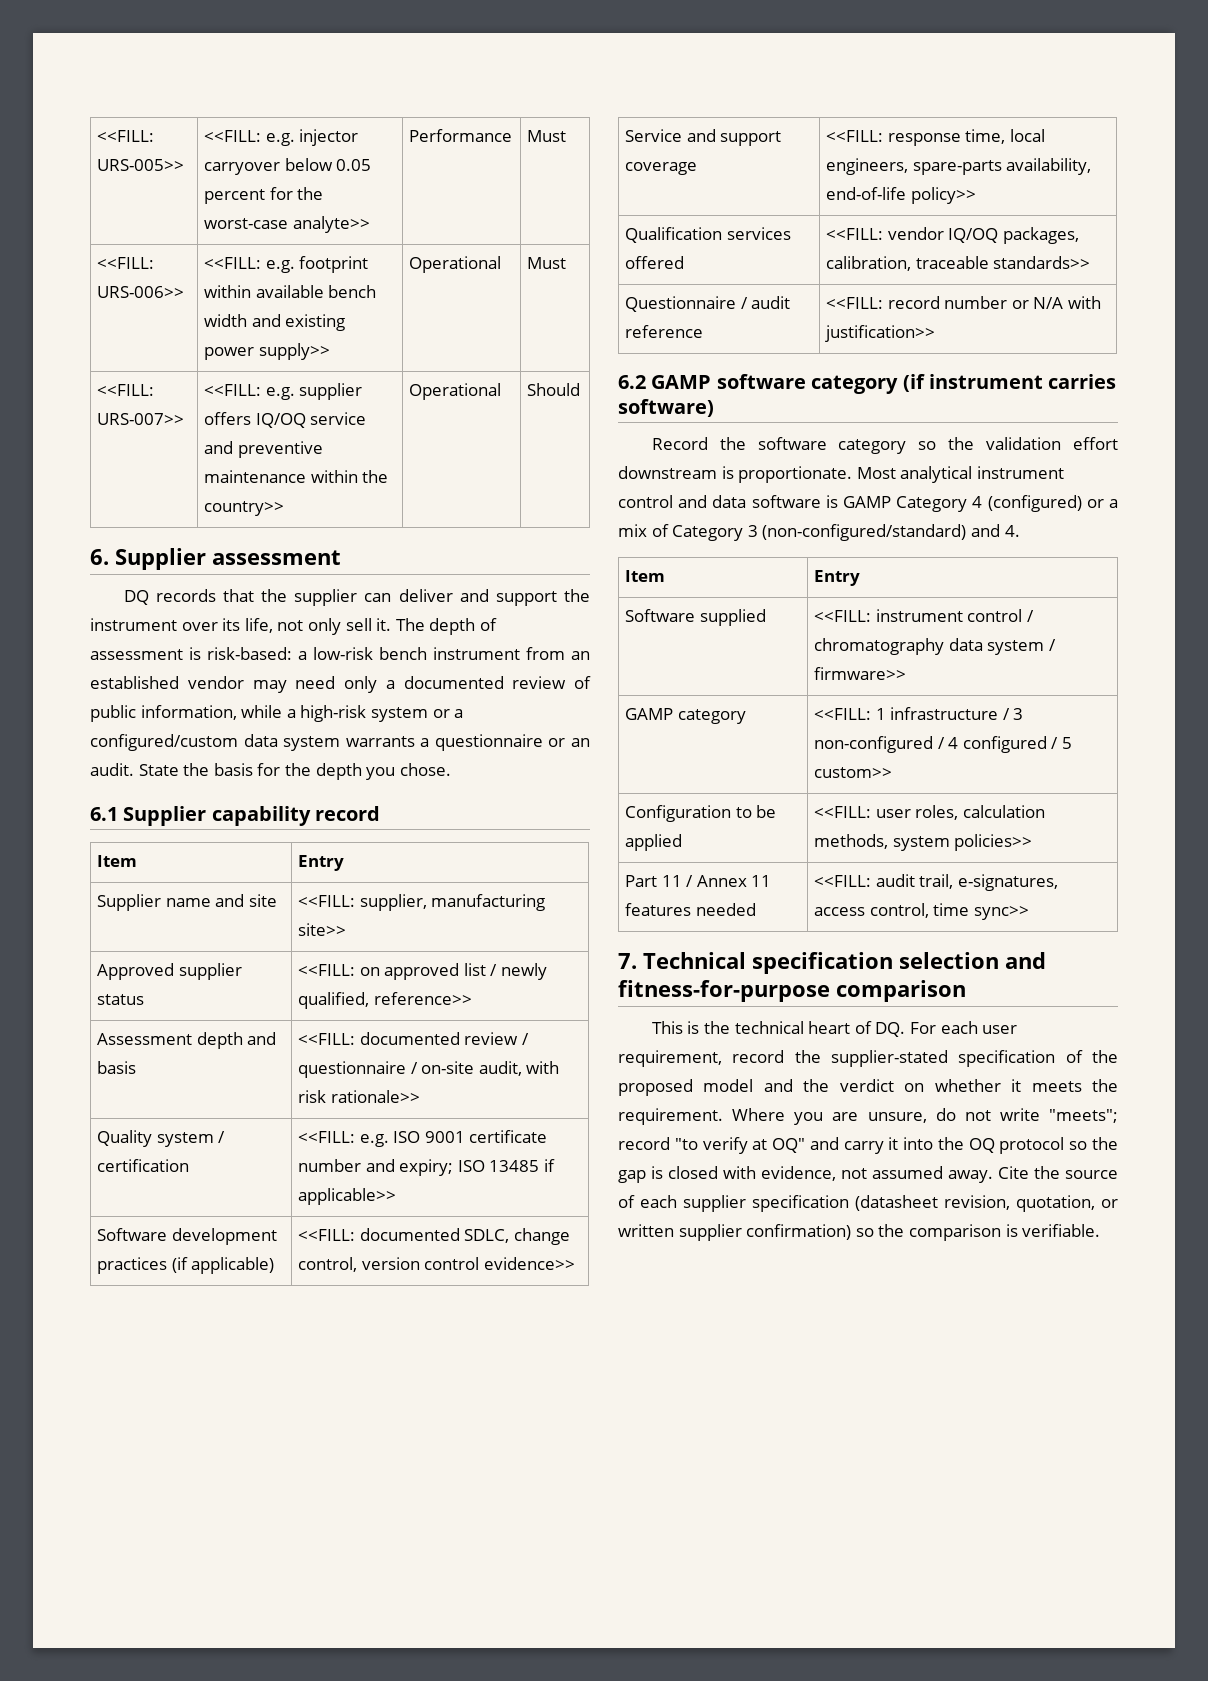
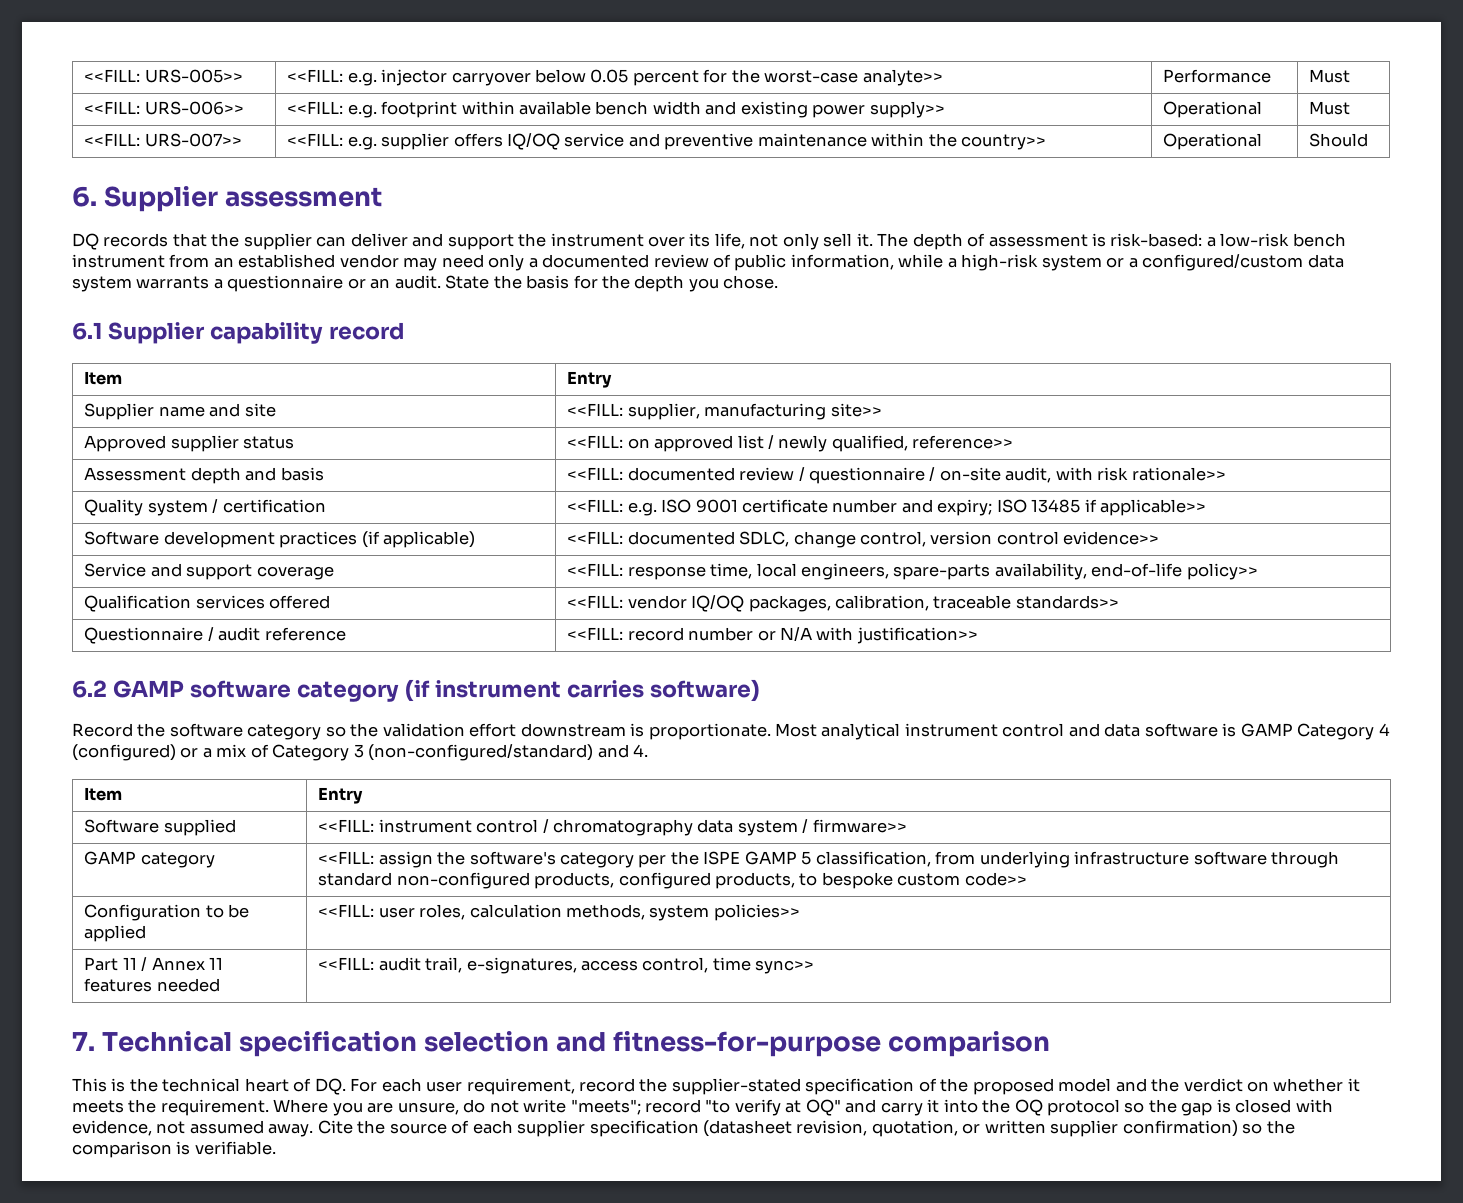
[875,707,1024,720] [814,736,1072,753] [814,767,893,778] 1 infrastructure / 3 non-configured / 4 configured / 5 custom>> -> [378,851,1340,868] [318,872,1027,889] assign the software's category per the ISPE GAMP 5 classification, from underlying infrastructure software through standard non-configured products, configured products, to bespoke custom code>>

